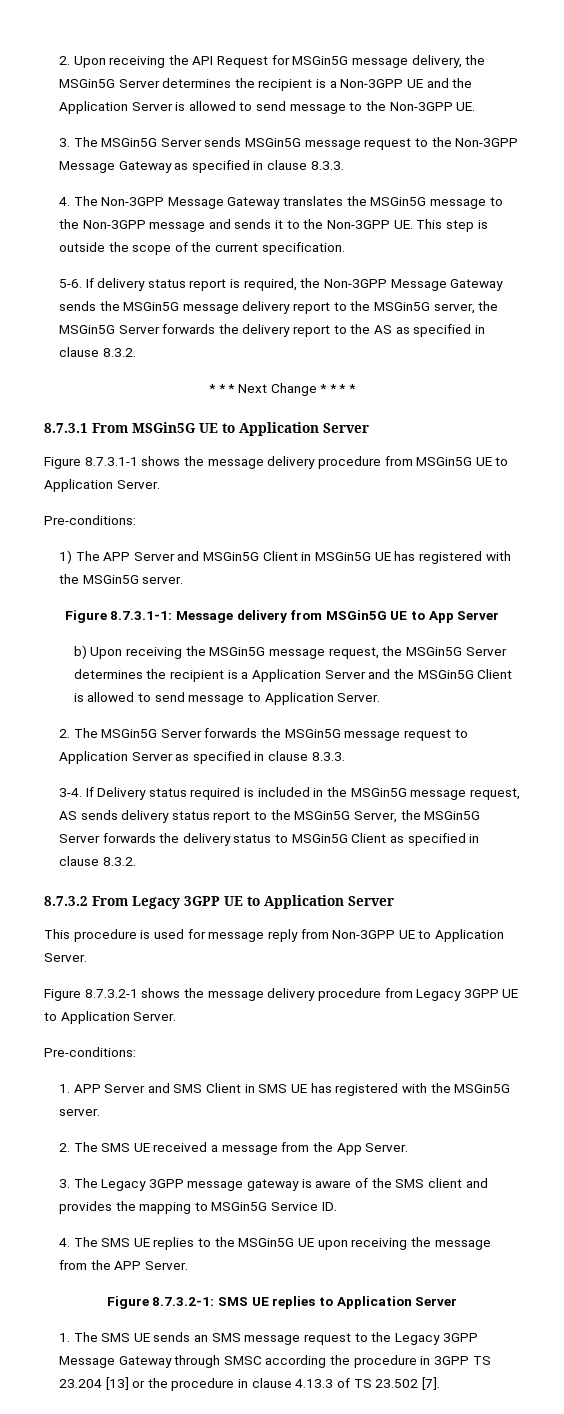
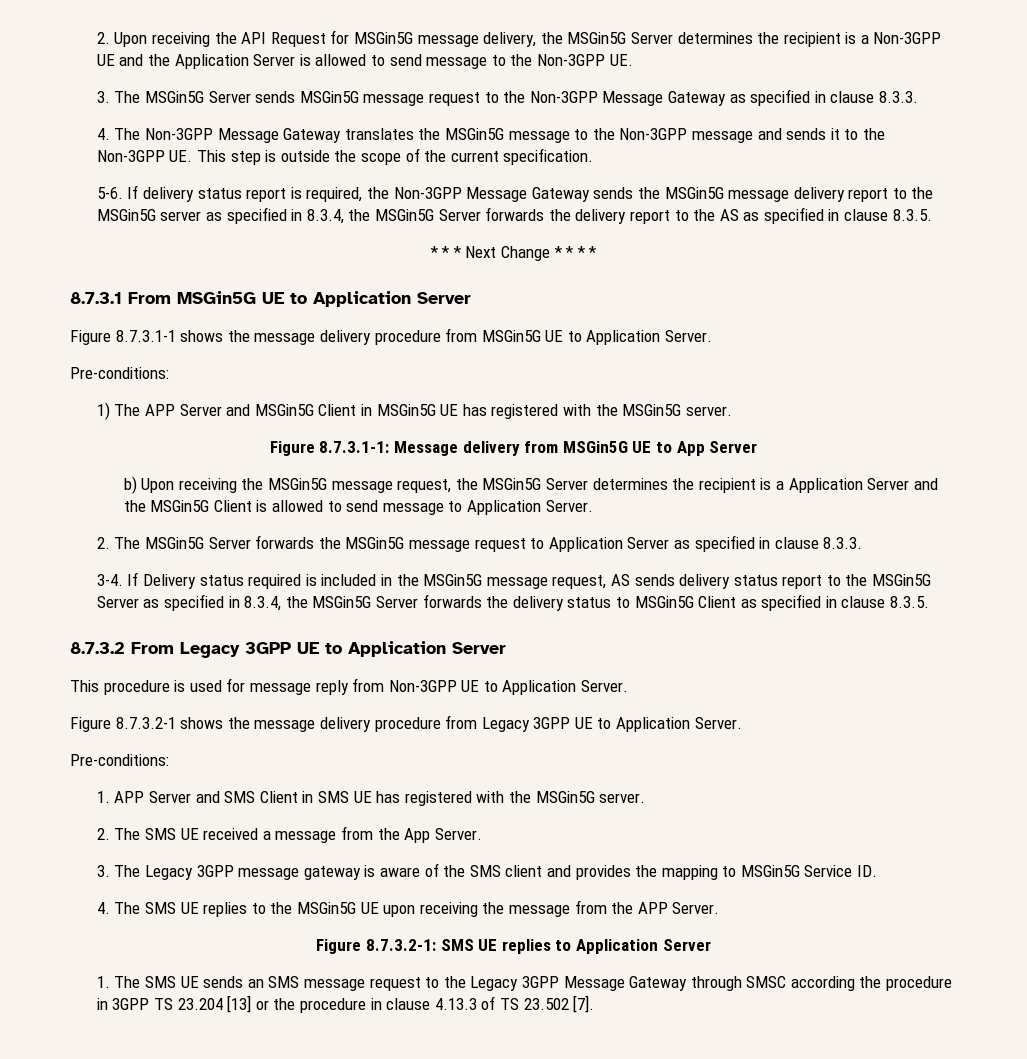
[433,303,475,314] server, -> [160,207,344,224] server as specified in 8.3.4,
[102,348,136,357] 8.3.2. -> [892,209,932,221] 8.3.5.
[354,811,398,823] Server, -> [96,594,282,611] Server as specified in 8.3.4,
[102,857,136,866] 8.3.2. -> [890,596,930,608] 8.3.5.

